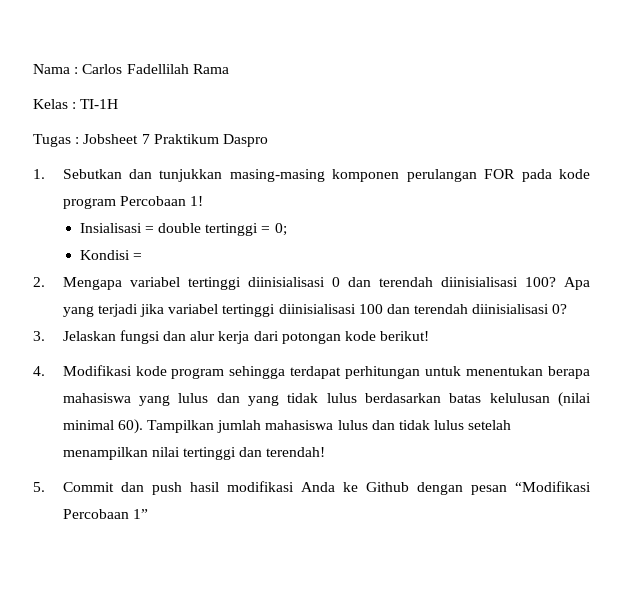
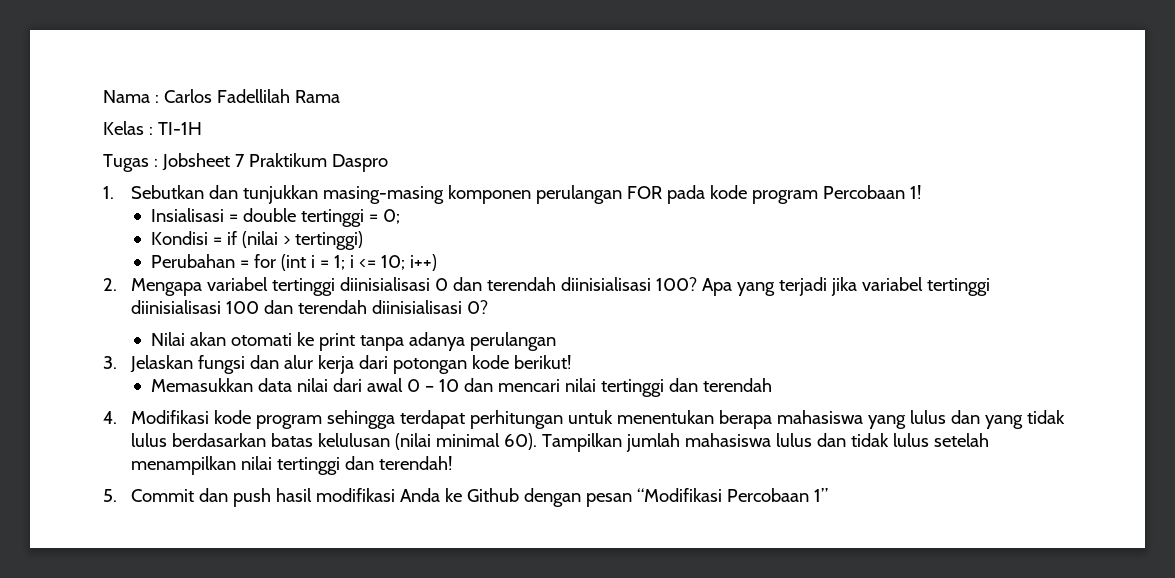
(142, 256) none -> [227,231,364,250] [151,254,438,271] if (nilai > tertinggi) // Perubahan = for (int i = 1; i <= 10; i++)
(568, 309) none -> [151,332,557,351] // Nilai akan otomati ke print tanpa adanya perulangan
(430, 336) none -> [151,378,773,397] // Memasukkan data nilai dari awal 0 – 10 dan mencari nilai tertinggi dan terendah

